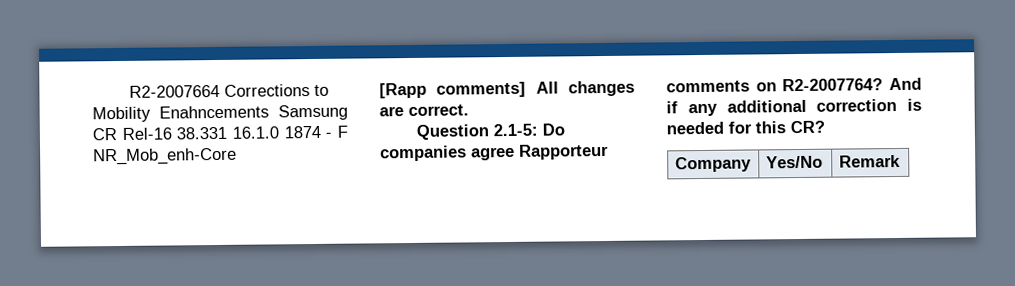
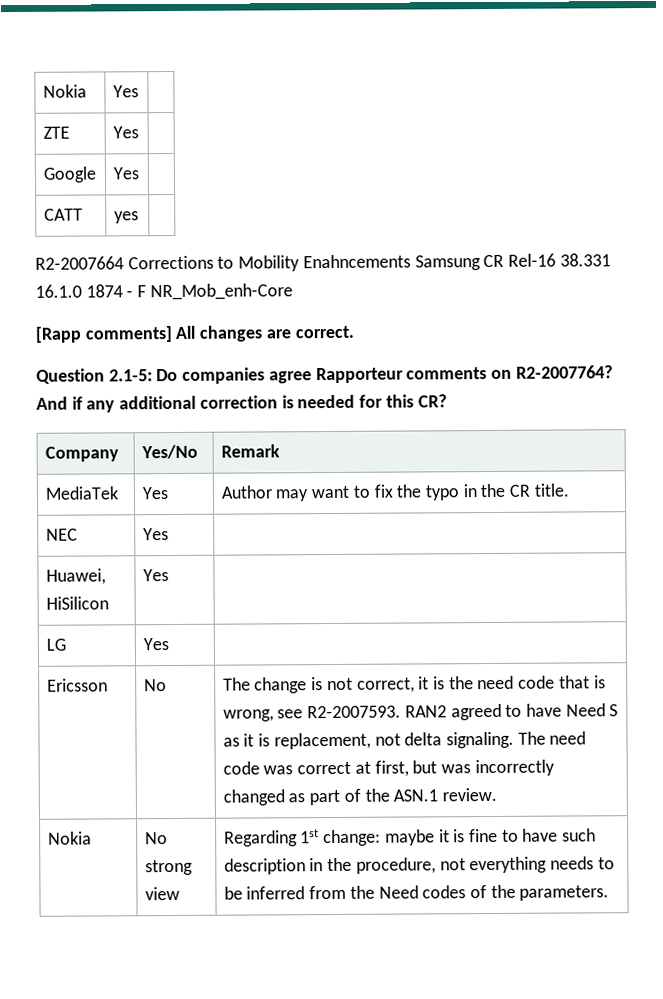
(129, 91) none -> [42,84,87,98] [112,85,139,98] [42,126,70,139] [112,126,139,139] [42,166,97,183] [112,167,139,180] [43,208,83,221] [113,211,139,224] Nokia | Yes | // ZTE | Yes | // Google | Yes | // CATT | yes | //
(901, 161) none -> [44,486,118,500] [141,487,168,500] [220,483,569,502] [45,528,78,541] [142,528,169,541] [45,568,106,585] [45,596,109,610] [142,569,169,582] [45,638,66,651] [142,638,169,651] [46,678,108,692] [143,679,167,692] [222,675,606,694] [222,703,619,722] [222,731,587,750] [222,759,555,777] [222,787,497,806] [47,831,92,845] [144,832,168,845] [144,859,193,876] [144,886,180,901] [223,828,597,847] [223,856,615,875] [223,884,610,901] // MediaTek | Yes | Author may want to fix the typo in the CR title. // NEC | Yes | // Huawei, HiSilicon | Yes | // LG | Yes | // Ericsson | No | The change is not correct, it is the need code that is wrong, see R2-2007593. RAN2 agreed to have Need S as it is replacement, not delta signaling. The need code was correct at first, but was incorrectly changed as part of the ASN.1 review. // Nokia | No strong view | Regarding 1st change: maybe it is fine to have such description in the procedure, not everything needs to be inferred from the Need codes of the parameters.

